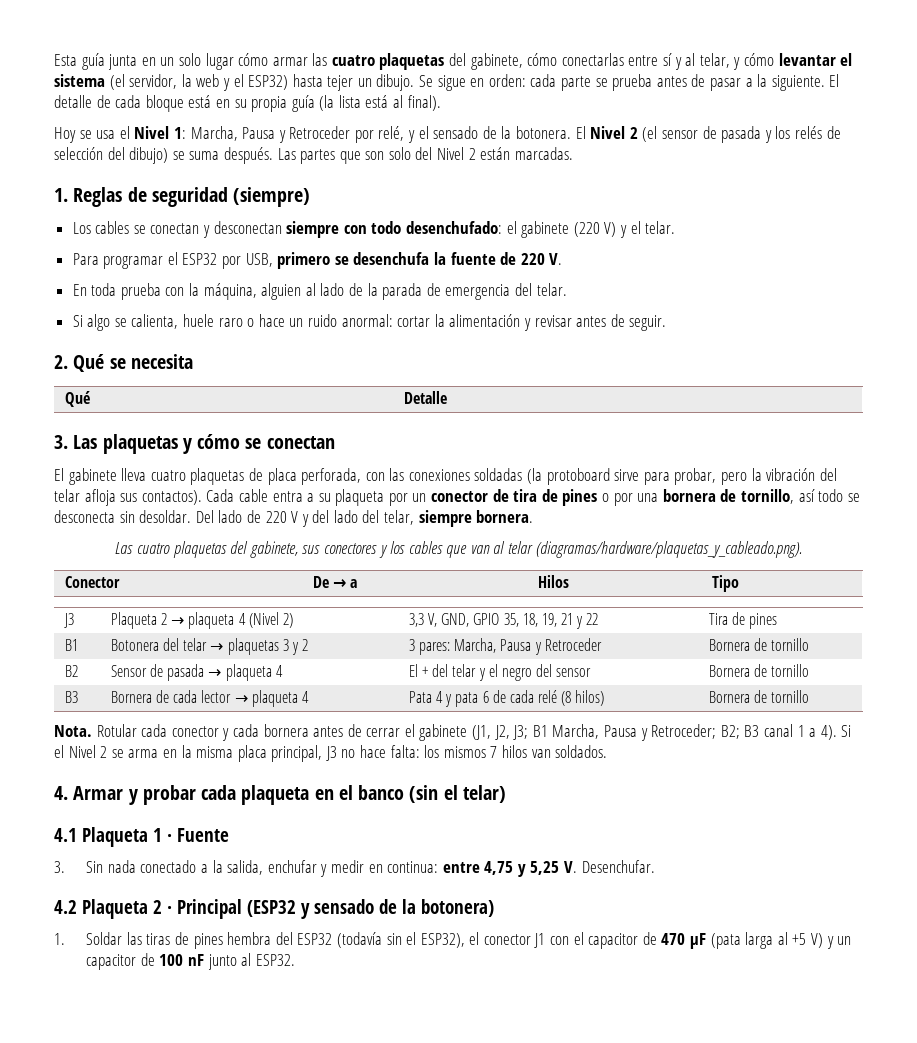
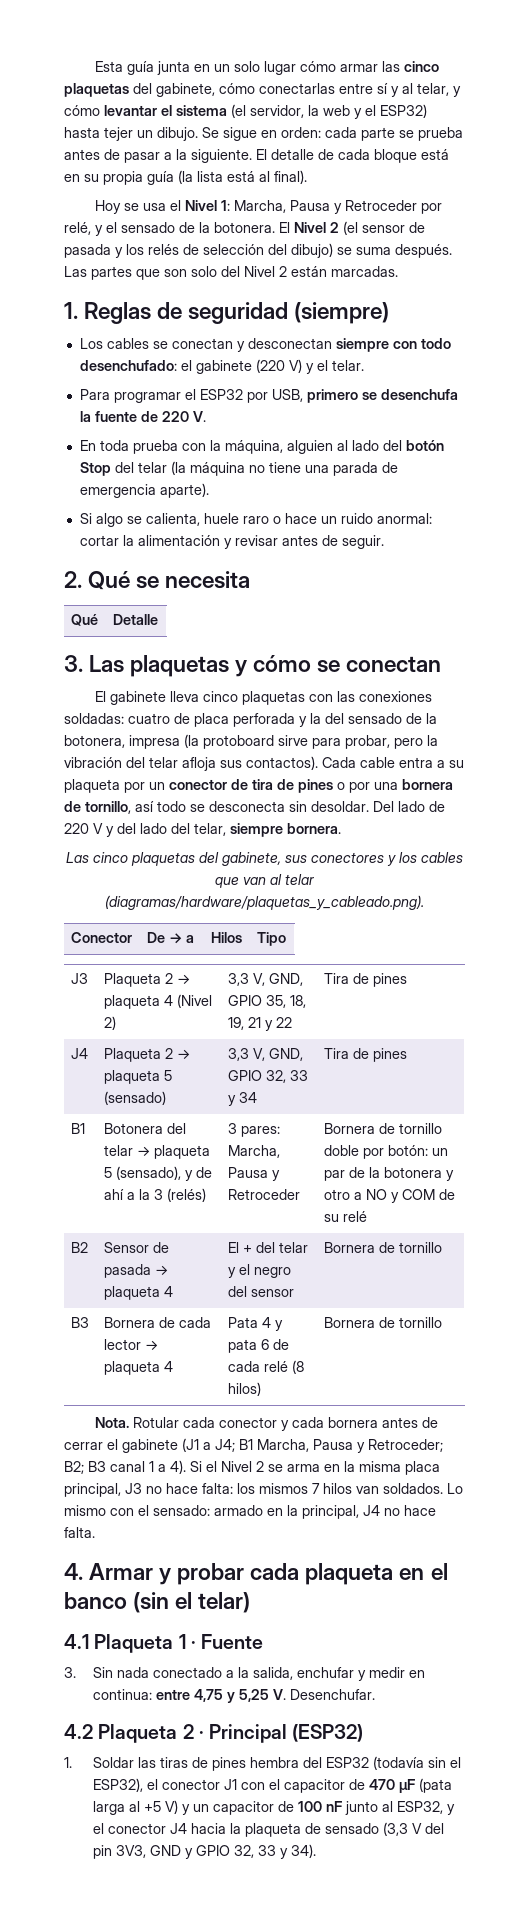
[331,55,375,66] cuatro -> [404,61,440,72] cinco
[349,283,378,296] de la -> [382,440,444,451] [79,461,329,476] del botón Stop del telar (la máquina no tiene una
[514,283,567,296] del telar. -> [159,483,209,498] aparte).
[150,468,523,485] cuatro plaquetas de placa perforada, con las conexiones soldadas -> [203,691,433,705] [64,713,437,727] [64,735,180,749] cinco plaquetas con las conexiones soldadas: cuatro de placa perforada y la del sensado de la botonera, impresa
[136,543,170,554] cuatro -> [93,852,128,863] cinco
(778, 621) none -> [71,1048,89,1059] [104,1048,191,1062] [104,1070,173,1084] [104,1091,167,1105] [228,1048,304,1061] [228,1070,309,1083] [228,1092,258,1106] [324,1048,408,1062] // J4 | Plaqueta 2 → plaqueta 5 (sensado) | 3,3 V, GND, GPIO 32, 33 y 34 | Tira de pines
[227,638,309,655] plaquetas 3 y 2 -> [154,1145,211,1159] [104,1166,213,1181] [104,1188,207,1202] plaqueta 5 (sensado), y de ahí a la 3 (relés)
(810, 644) none -> [324,1145,449,1159] [324,1167,455,1181] [324,1189,456,1203] [324,1211,368,1222] doble por botón: un par de la botonera y otro a NO y COM de su relé
[472,725,529,740] (J1, J2, J3; -> [182,1438,235,1452] (J1 a J4;
(608, 751) none -> [447,1483,463,1494] [64,1505,436,1519] [64,1527,95,1538] Lo mismo con el sensado: armado en la principal, J4 no hace falta.
[247,899,494,919] (ESP32 y sensado de la botonera) -> [292,1724,364,1742] (ESP32)
[255,954,295,966] ESP32. -> [396,1801,455,1815] [92,1822,444,1837] [92,1844,316,1859] ESP32, y el conector J4 hacia la plaqueta de sensado (3,3 V del pin 3V3, GND y GPIO 32, 33 y 34).

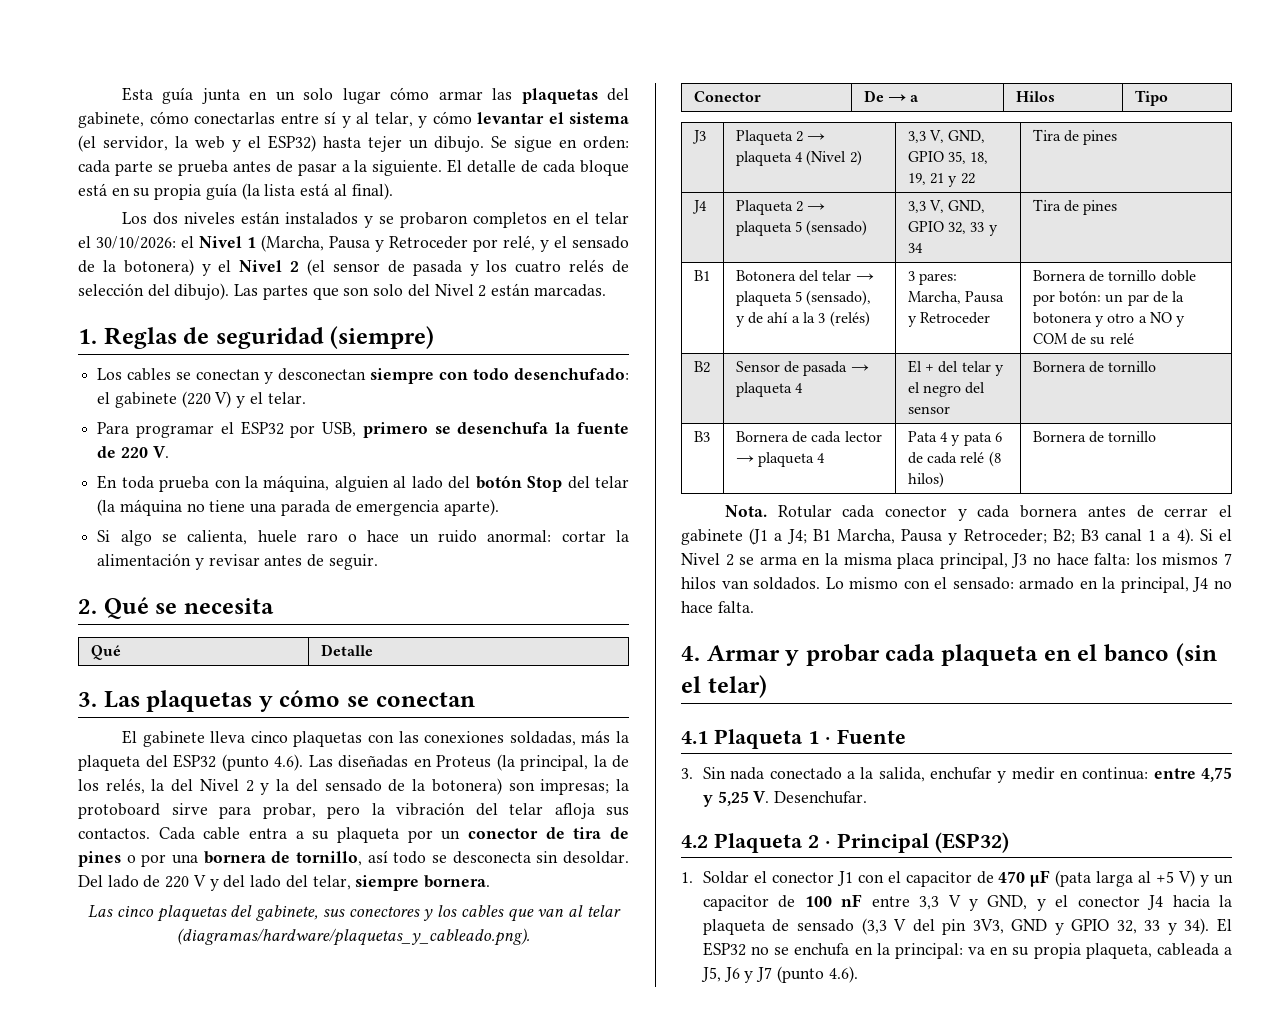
[404,61,440,72] cinco -> (513, 94) none
[95,200,287,214] Hoy se usa el Nivel 1: Marcha, -> [121,211,629,228] [78,235,324,252] Los dos niveles están instalados y se probaron completos en el telar el 30/10/2026: el Nivel 1 (Marcha,
[214,222,290,233] botonera. El -> [123,259,232,276] botonera) y el
(144, 249) none -> [515,261,562,273] cuatro
[291,243,452,258] dibujo) se suma después. -> [174,283,230,300] dibujo).
[64,713,295,727] soldadas: cuatro de placa perforada -> [509,730,629,746] [78,754,629,771] [78,778,254,794] soldadas, más la plaqueta del ESP32 (punto 4.6). Las diseñadas en Proteus (la principal, la de los relés, la del Nivel 2
[64,734,199,749] botonera, impresa (la -> [431,778,630,795] botonera) son impresas; la
[246,756,318,770] contactos). -> [78,828,150,839] contactos.
[137,1756,461,1771] [92,1778,143,1792] las tiras de pines hembra del ESP32 (todavía sin el ESP32), -> (749, 877) none
[344,1801,443,1815] junto al ESP32, -> [871,895,1028,911] entre 3,3 V y GND,
(316, 1851) none -> [1217,918,1233,932] [702,942,1232,959] [700,966,858,983] El ESP32 no se enchufa en la principal: va en su propia plaqueta, cableada a J5, J6 y J7 (punto 4.6).

